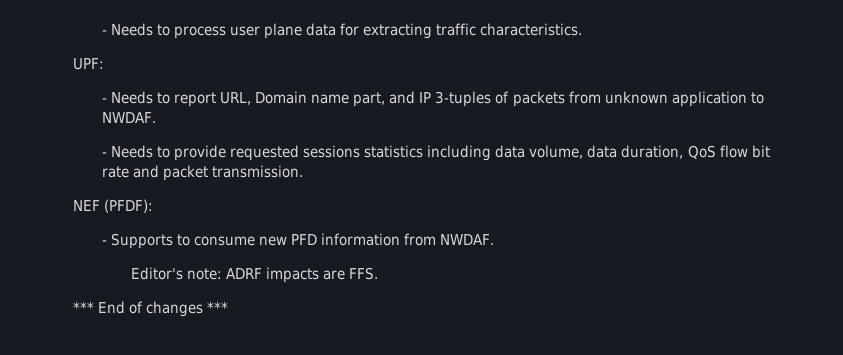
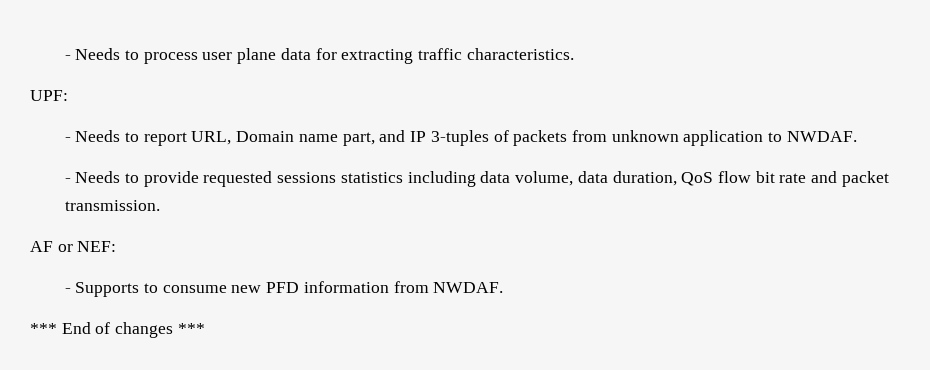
[73,199,154,213] NEF (PFDF): -> [30,241,117,252] AF or NEF:
[130,267,379,283] // Editor's note: ADRF impacts are FFS. -> (504, 287) none

